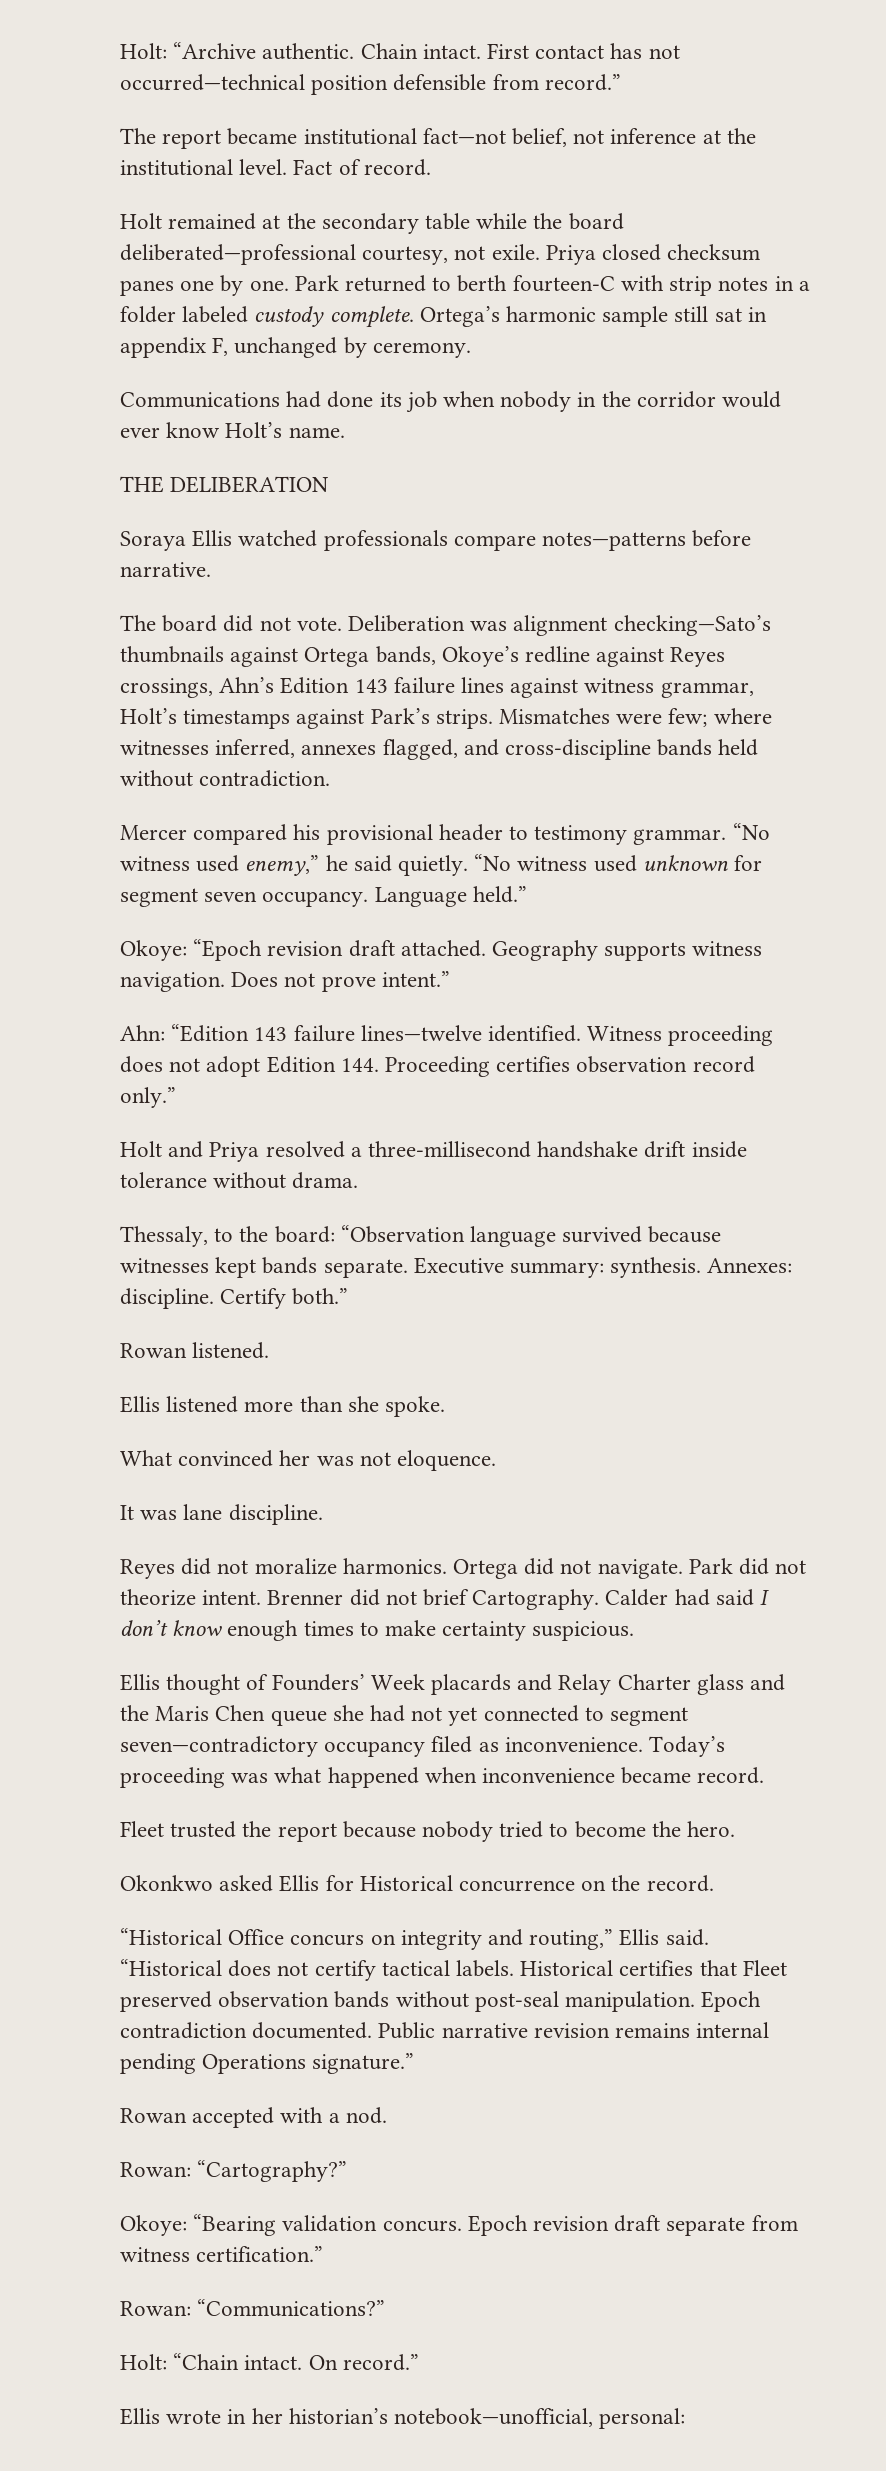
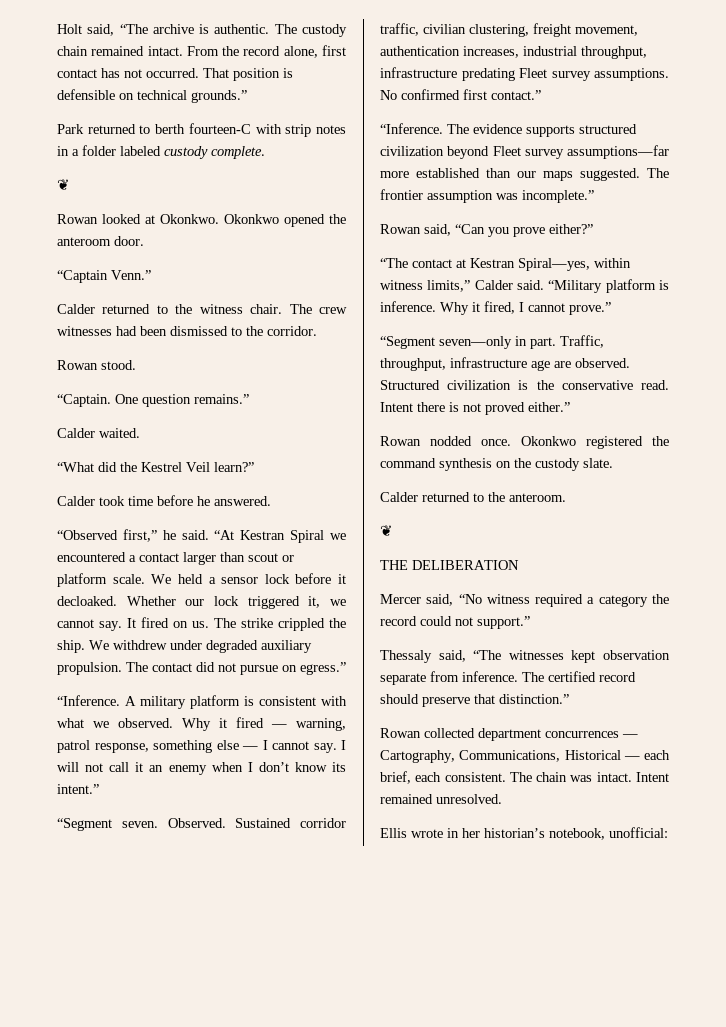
[120,42,680,60] [120,74,621,95] [120,128,756,149] [120,159,431,176] [120,213,624,234] [120,244,761,265] [120,275,289,296] Holt: “Archive authentic. Chain intact. First contact has not occurred—technical position defensible from record.” // The report became institutional fact—not belief, not inference at the institutional level. Fact of record. // Holt remained at the secondary table while the board deliberated—professional courtesy, not exile. Priya closed checksum panes one by one. -> [57,24,347,37] [57,45,346,58] [57,68,293,81] [57,89,247,103] Holt said, “The archive is authentic. The custody chain remained intact. From the record alone, first contact has not occurred. That position is defensible on technical grounds.” //
[419,306,767,327] [120,337,471,358] [120,391,782,413] [120,422,345,438] [120,476,330,493] [120,530,752,551] [120,562,211,577] [120,615,771,636] [120,646,726,667] [120,677,754,698] [120,708,772,729] [120,739,759,760] [120,770,331,787] [120,823,770,845] [120,854,763,876] [120,886,527,907] [120,939,763,961] [120,971,450,992] [120,1024,774,1046] [120,1056,755,1077] [120,1087,176,1108] [120,1141,747,1162] [120,1172,359,1189] [120,1225,722,1247] [120,1257,793,1278] [120,1288,349,1309] [120,1342,270,1359] [120,1396,446,1417] [120,1450,497,1471] [120,1504,323,1525] [120,1558,807,1579] [120,1589,770,1610] [120,1620,635,1641] [120,1674,786,1695] [120,1705,689,1726] [120,1736,726,1757] [120,1767,765,1788] [120,1821,736,1842] [120,1875,714,1892] [120,1928,709,1950] [120,1959,787,1981] [120,1991,762,2012] [120,2022,770,2039] [120,2053,415,2074] [120,2107,387,2128] [120,2160,348,2182] [120,2214,798,2236] [120,2246,324,2262] [120,2299,386,2317] [120,2353,419,2371] Ortega’s harmonic sample still sat in appendix F, unchanged by ceremony. // Communications had done its job when nobody in the corridor would ever know Holt’s name. // THE DELIBERATION // Soraya Ellis watched professionals compare notes—patterns before narrative. // The board did not vote. Deliberation was alignment checking—Sato’s thumbnails against Ortega bands, Okoye’s redline against Reyes crossings, Ahn’s Edition 143 failure lines against witness grammar, Holt’s timestamps against Park’s strips. Mismatches were few; where witnesses inferred, annexes flagged, and cross-discipline bands held without contradiction. // Mercer compared his provisional header to testimony grammar. “No witness used enemy,” he said quietly. “No witness used unknown for segment seven occupancy. Language held.” // Okoye: “Epoch revision draft attached. Geography supports witness navigation. Does not prove intent.” // Ahn: “Edition 143 failure lines—twelve identified. Witness proceeding does not adopt Edition 144. Proceeding certifies observation record only.” // Holt and Priya resolved a three-millisecond handshake drift inside tolerance without drama. // Thessaly, to the board: “Observation language survived because witnesses kept bands separate. Executive summary: synthesis. Annexes: discipline. Certify both.” // Rowan listened. // Ellis listened more than she spoke. // What convinced her was not eloquence. // It was lane discipline. // Reyes did not moralize harmonics. Ortega did not navigate. Park did not theorize intent. Brenner did not brief Cartography. Calder had said I don’t know enough times to make certainty suspicious. // Ellis thought of Founders’ Week placards and Relay Charter glass and the Maris Chen queue she had not yet connected to segment seven—contradictory occupancy filed as inconvenience. Today’s proceeding was what happened when inconvenience became record. // Fleet trusted the report because nobody tried to become the hero. // Okonkwo asked Ellis for Historical concurrence on the record. // “Historical Office concurs on integrity and routing,” Ellis said. “Historical does not certify tactical labels. Historical certifies that Fleet preserved observation bands without post-seal manipulation. Epoch contradiction documented. Public narrative revision remains internal pending Operations signature.” // Rowan accepted with a nod. // Rowan: “Cartography?” // Okoye: “Bearing validation concurs. Epoch revision draft separate from witness certification.” // Rowan: “Communications?” // Holt: “Chain intact. On record.” -> [57,179,70,190] [57,214,346,227] [57,236,144,246] [57,270,151,283] [57,304,347,314] [57,326,317,336] [57,360,136,370] [57,394,249,407] [57,428,140,438] [57,462,254,472] [57,495,271,506] [57,529,346,543] [57,552,294,565] [57,573,346,587] [57,596,346,609] [57,617,346,631] [57,640,312,653] [57,662,346,675] [57,695,347,709] [57,717,346,731] [57,740,346,753] [57,762,346,775] [57,784,99,794] [57,818,346,831] [380,23,638,37] [380,46,647,59] [380,67,669,81] [380,89,541,100] [380,123,637,137] [380,145,669,159] [380,168,669,181] [380,189,594,203] [380,224,593,237] [380,258,631,271] [380,279,669,293] [380,301,611,315] [380,335,604,349] [380,357,630,371] [380,380,669,390] [380,402,570,415] [380,436,669,449] [380,458,613,471] [380,492,566,502] [380,525,393,536] [380,560,519,570] [380,594,669,607] [380,616,530,629] [380,650,670,663] [380,671,636,685] [380,694,569,707] [380,728,638,741] [380,750,670,763] [380,771,669,784] [380,794,502,804] // ❦ // Rowan looked at Okonkwo. Okonkwo opened the anteroom door. // “Captain Venn.” // Calder returned to the witness chair. The crew witnesses had been dismissed to the corridor. // Rowan stood. // “Captain. One question remains.” // Calder waited. // “What did the Kestrel Veil learn?” // Calder took time before he answered. // “Observed first,” he said. “At Kestran Spiral we encountered a contact larger than scout or platform scale. We held a sensor lock before it decloaked. Whether our lock triggered it, we cannot say. It fired on us. The strike crippled the ship. We withdrew under degraded auxiliary propulsion. The contact did not pursue on egress.” // “Inference. A military platform is consistent with what we observed. Why it fired — warning, patrol response, something else — I cannot say. I will not call it an enemy when I don’t know its intent.” // “Segment seven. Observed. Sustained corridor traffic, civilian clustering, freight movement, authentication increases, industrial throughput, infrastructure predating Fleet survey assumptions. No confirmed first contact.” // “Inference. The evidence supports structured civilization beyond Fleet survey assumptions—far more established than our maps suggested. The frontier assumption was incomplete.” // Rowan said, “Can you prove either?” // “The contact at Kestran Spiral—yes, within witness limits,” Calder said. “Military platform is inference. Why it fired, I cannot prove.” // “Segment seven—only in part. Traffic, throughput, infrastructure age are observed. Structured civilization is the conservative read. Intent there is not proved either.” // Rowan nodded once. Okonkwo registered the command synthesis on the custody slate. // Calder returned to the anteroom. // ❦ // THE DELIBERATION // Mercer said, “No witness required a category the record could not support.” // Thessaly said, “The witnesses kept observation separate from inference. The certified record should preserve that distinction.” // Rowan collected department concurrences — Cartography, Communications, Historical — each brief, each consistent. The chain was intact. Intent remained unresolved.
[394,2408,686,2429] notebook—unofficial, personal: -> [549,827,668,840] notebook, unofficial:

